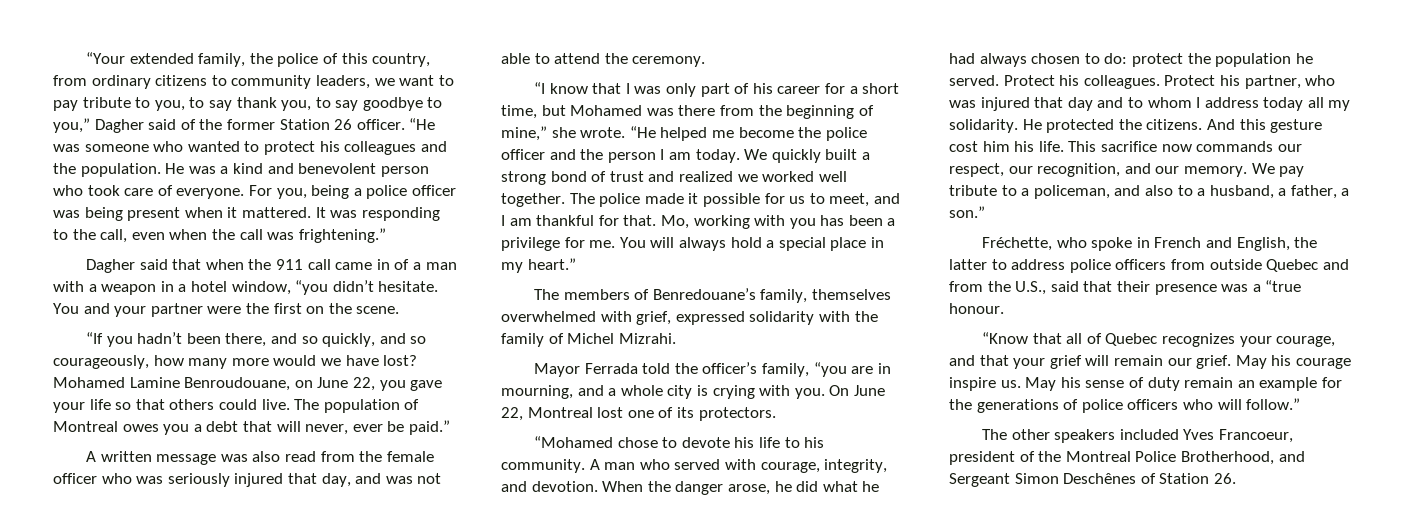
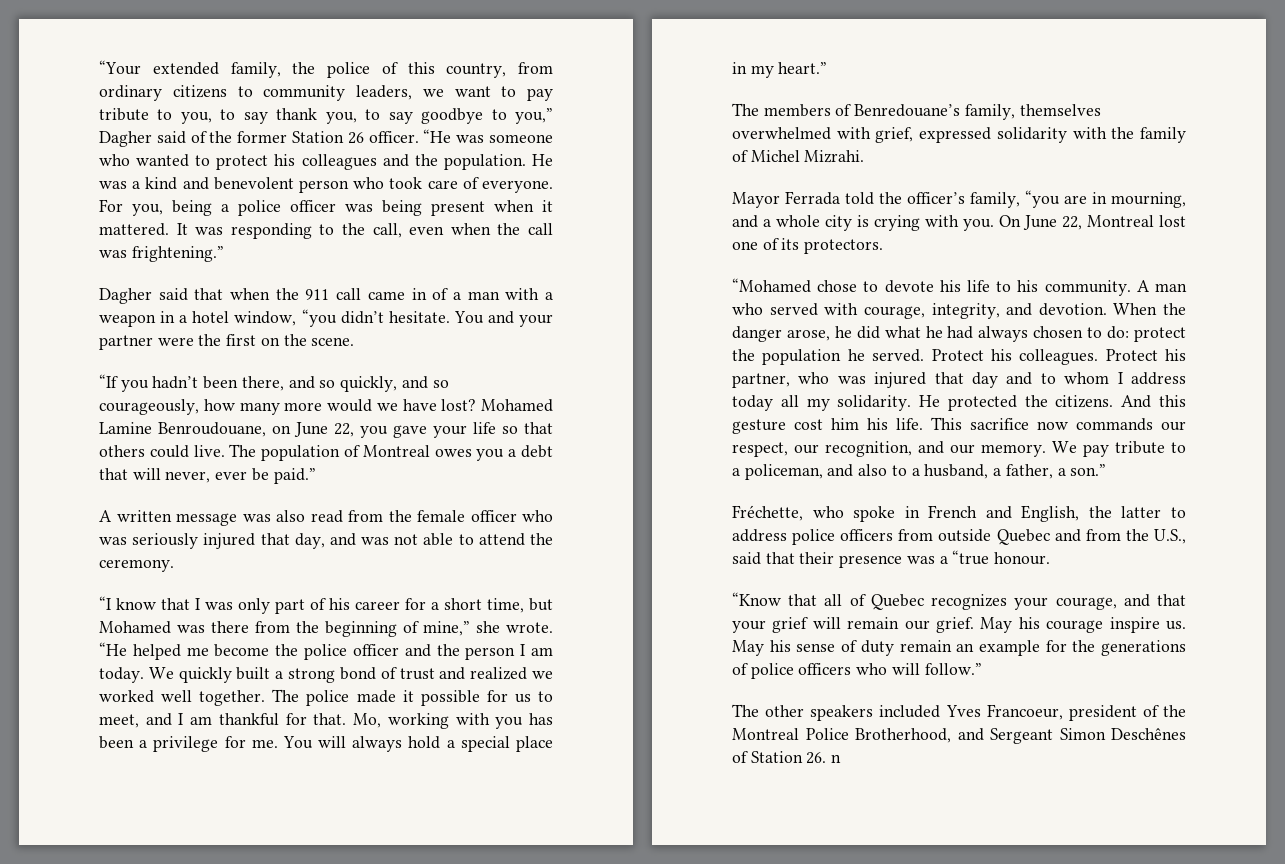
(1236, 478) none -> [831,754,842,763] n

